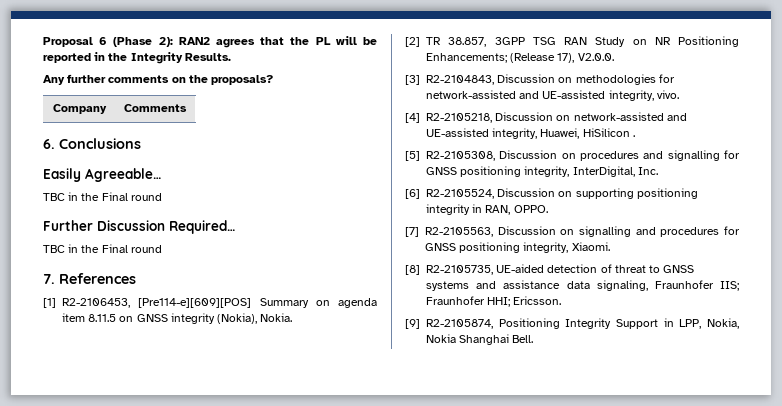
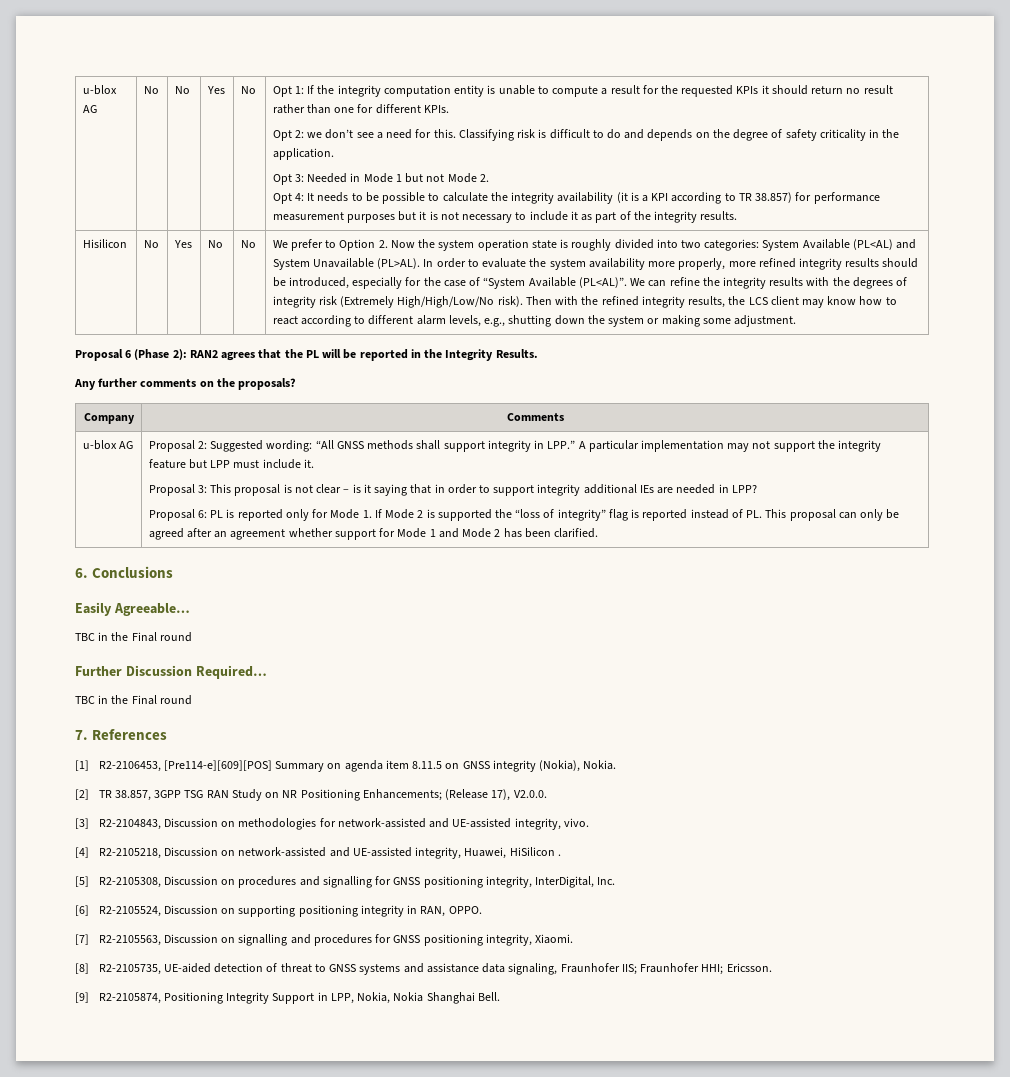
(43, 42) none -> [82,85,117,95] [82,105,97,113] [143,86,159,94] [174,86,190,94] [206,86,225,94] [240,86,256,94] [272,85,893,97] [272,104,449,114] [272,129,900,141] [272,148,334,160] [272,173,489,185] [272,192,880,204] [272,211,738,223] [82,239,127,248] [143,240,159,248] [173,240,192,248] [207,240,223,248] [240,240,256,248] [272,239,917,251] [272,258,919,270] [272,277,908,289] [272,296,897,308] [272,315,796,327] u-blox AG | No | No | Yes | No | Opt 1: If the integrity computation entity is unable to compute a result for the requested KPIs it should return no result rather than one for different KPIs. // Opt 2: we don’t see a need for this. Classifying risk is difficult to do and depends on the degree of safety criticality in the application. // Opt 3: Needed in Mode 1 but not Mode 2. // Opt 4: It needs to be possible to calculate the integrity availability (it is a KPI according to TR 38.857) for performance measurement purposes but it is not necessary to include it as part of the integrity results. // Hisilicon | No | Yes | No | No | We prefer to Option 2. Now the system operation state is roughly divided into two categories: System Available (PL<AL) and System Unavailable (PL>AL). In order to evaluate the system availability more properly, more refined integrity results should be introduced, especially for the case of “System Available (PL<AL)”. We can refine the integrity results with the degrees of integrity risk (Extremely High/High/Low/No risk). Then with the refined integrity results, the LCS client may know how to react according to different alarm levels, e.g., shutting down the system or making some adjustment. //
(187, 108) none -> [82,440,133,450] [148,440,882,452] [148,459,314,469] [148,484,757,496] [148,509,900,521] [148,528,598,540] // u-blox AG | Proposal 2: Suggested wording: “All GNSS methods shall support integrity in LPP.” A particular implementation may not support the integrity feature but LPP must include it. // Proposal 3: This proposal is not clear – is it saying that in order to support integrity additional IEs are needed in LPP? // Proposal 6: PL is reported only for Mode 1. If Mode 2 is supported the “loss of integrity” flag is reported instead of PL. This proposal can only be agreed after an agreement whether support for Mode 1 and Mode 2 has been clarified.

